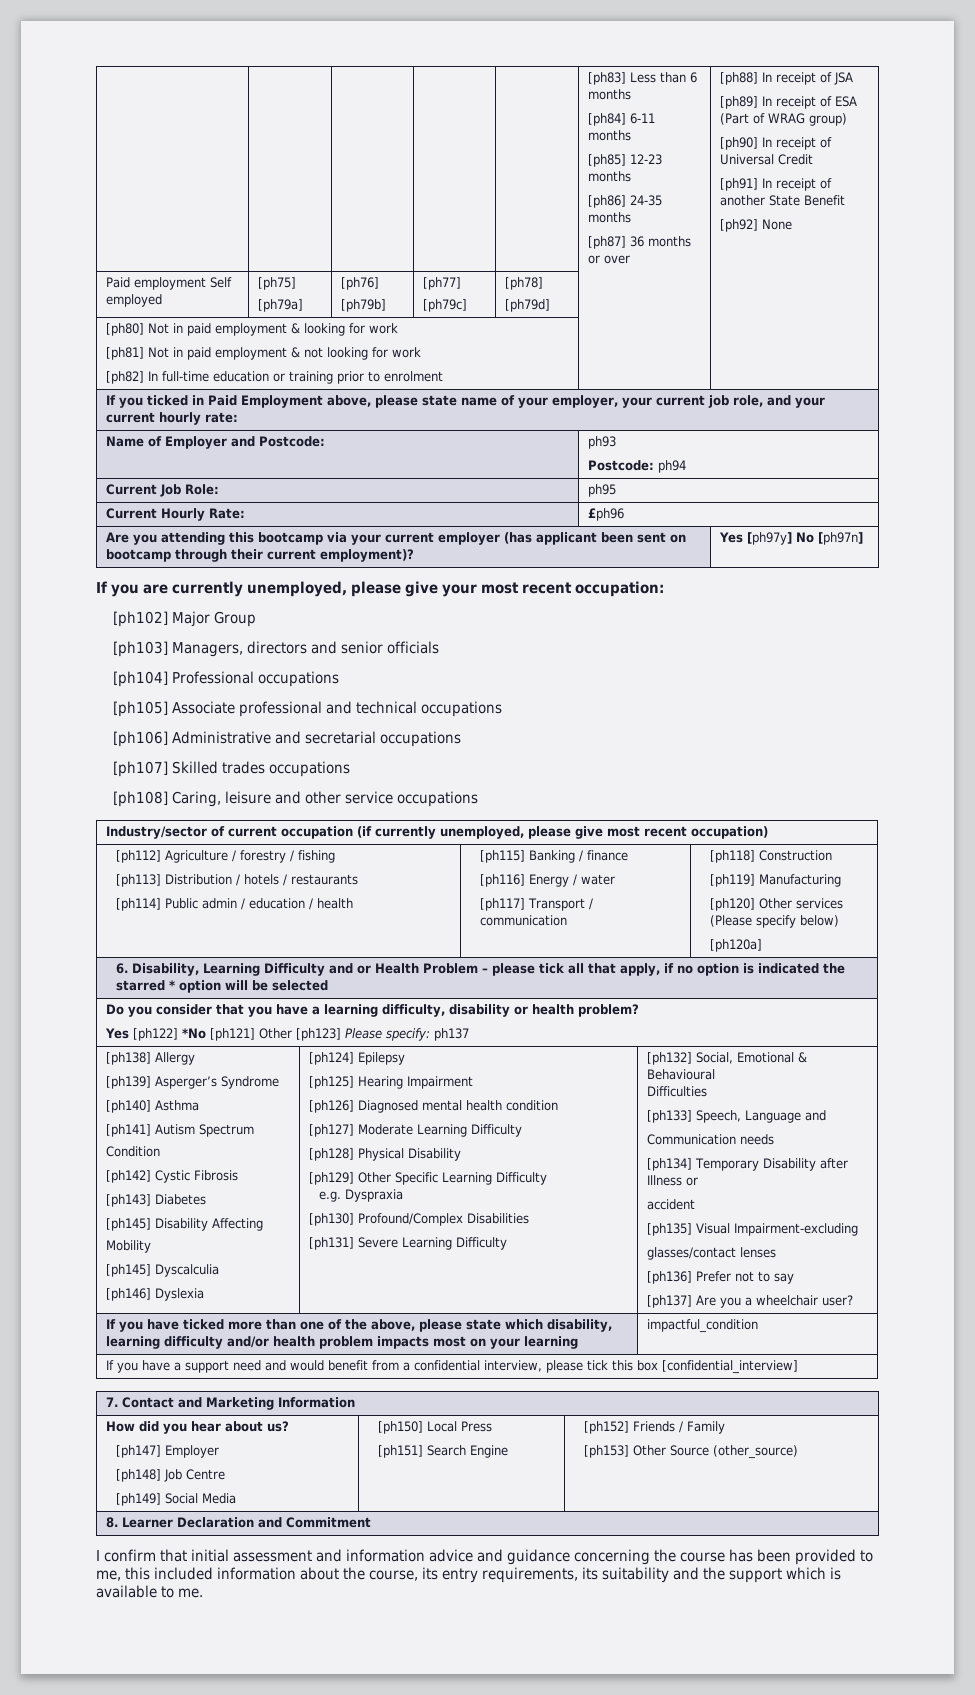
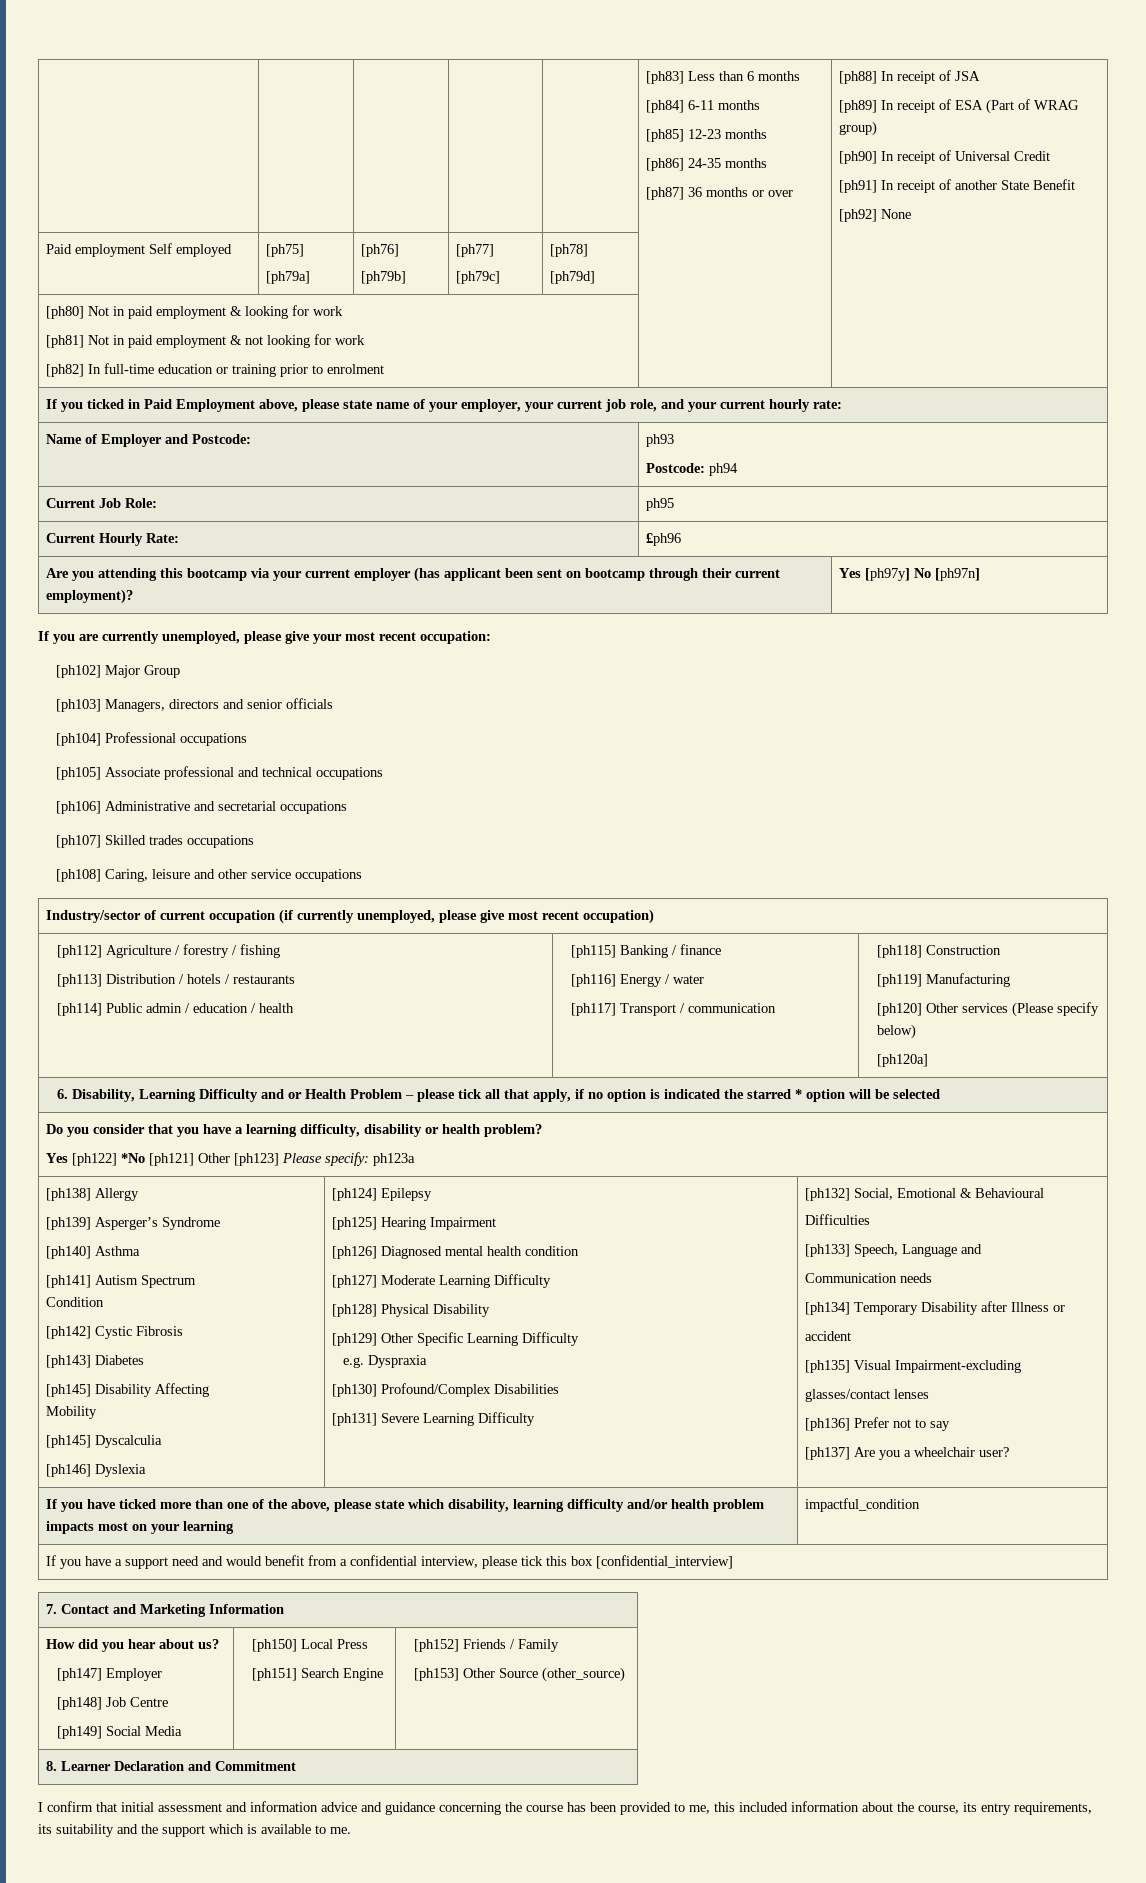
[433,1028,469,1041] ph137 -> [373,1153,416,1166] ph123a

